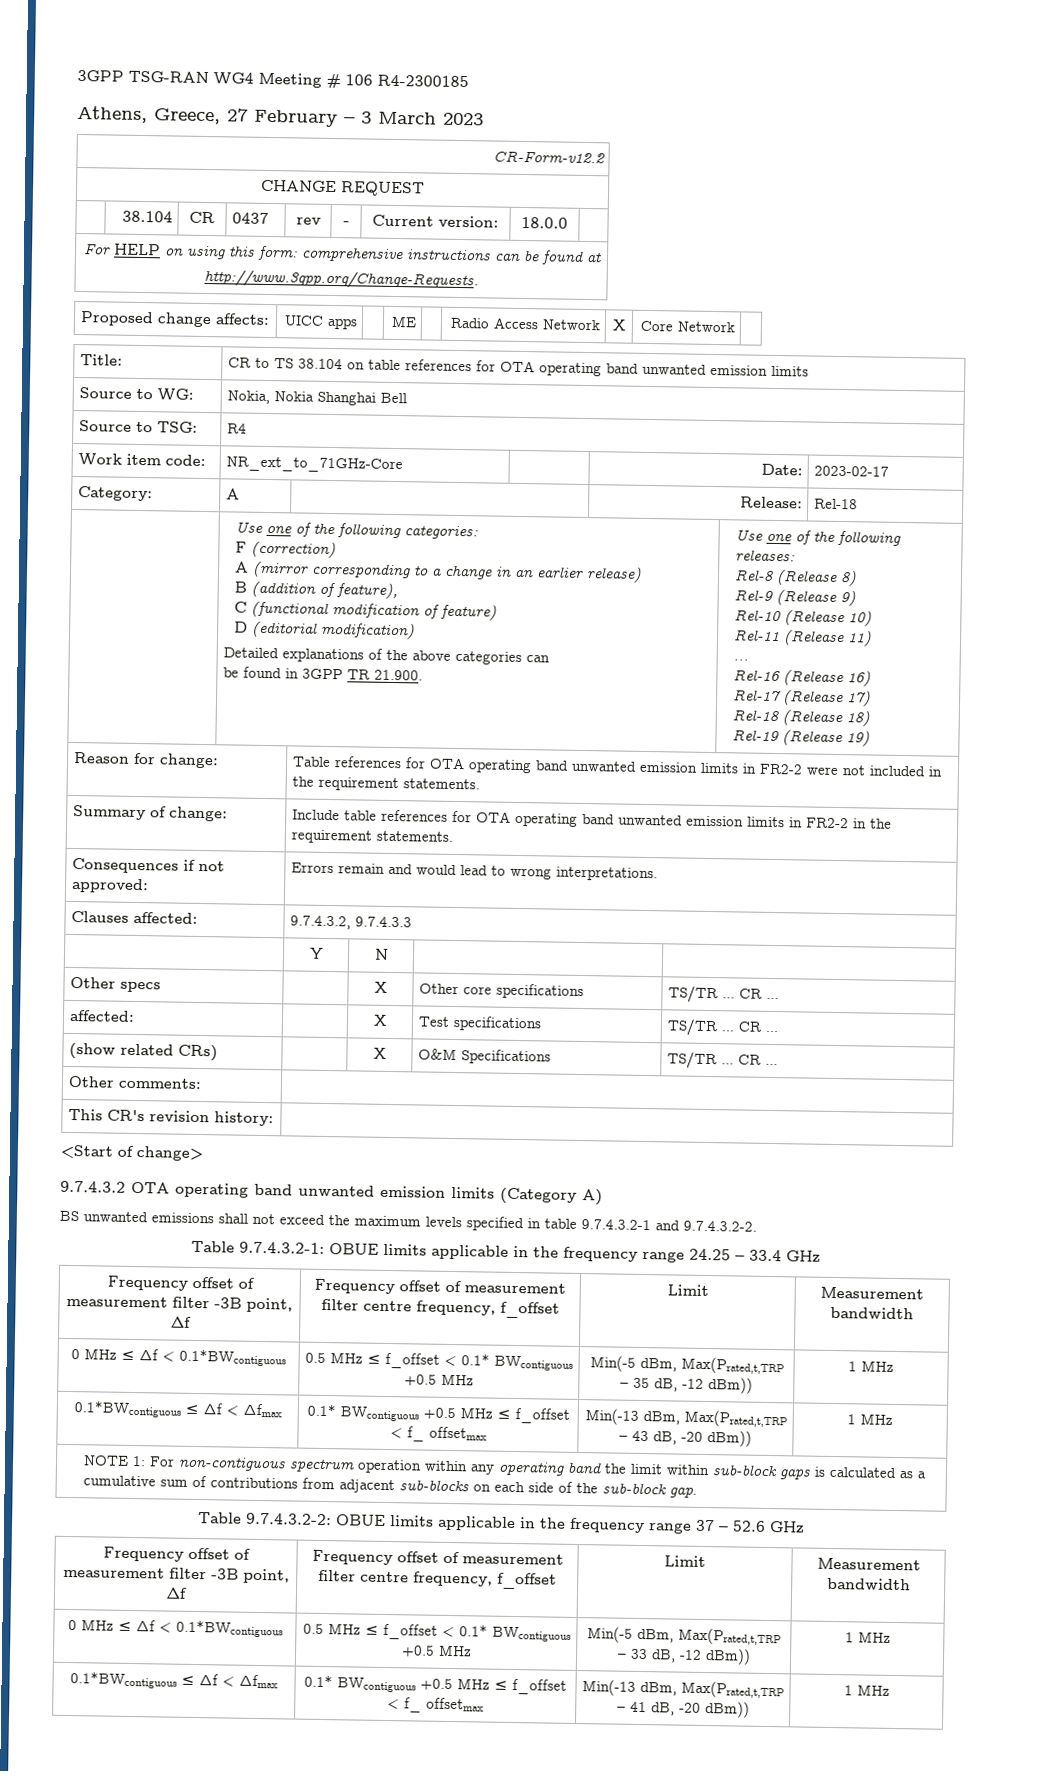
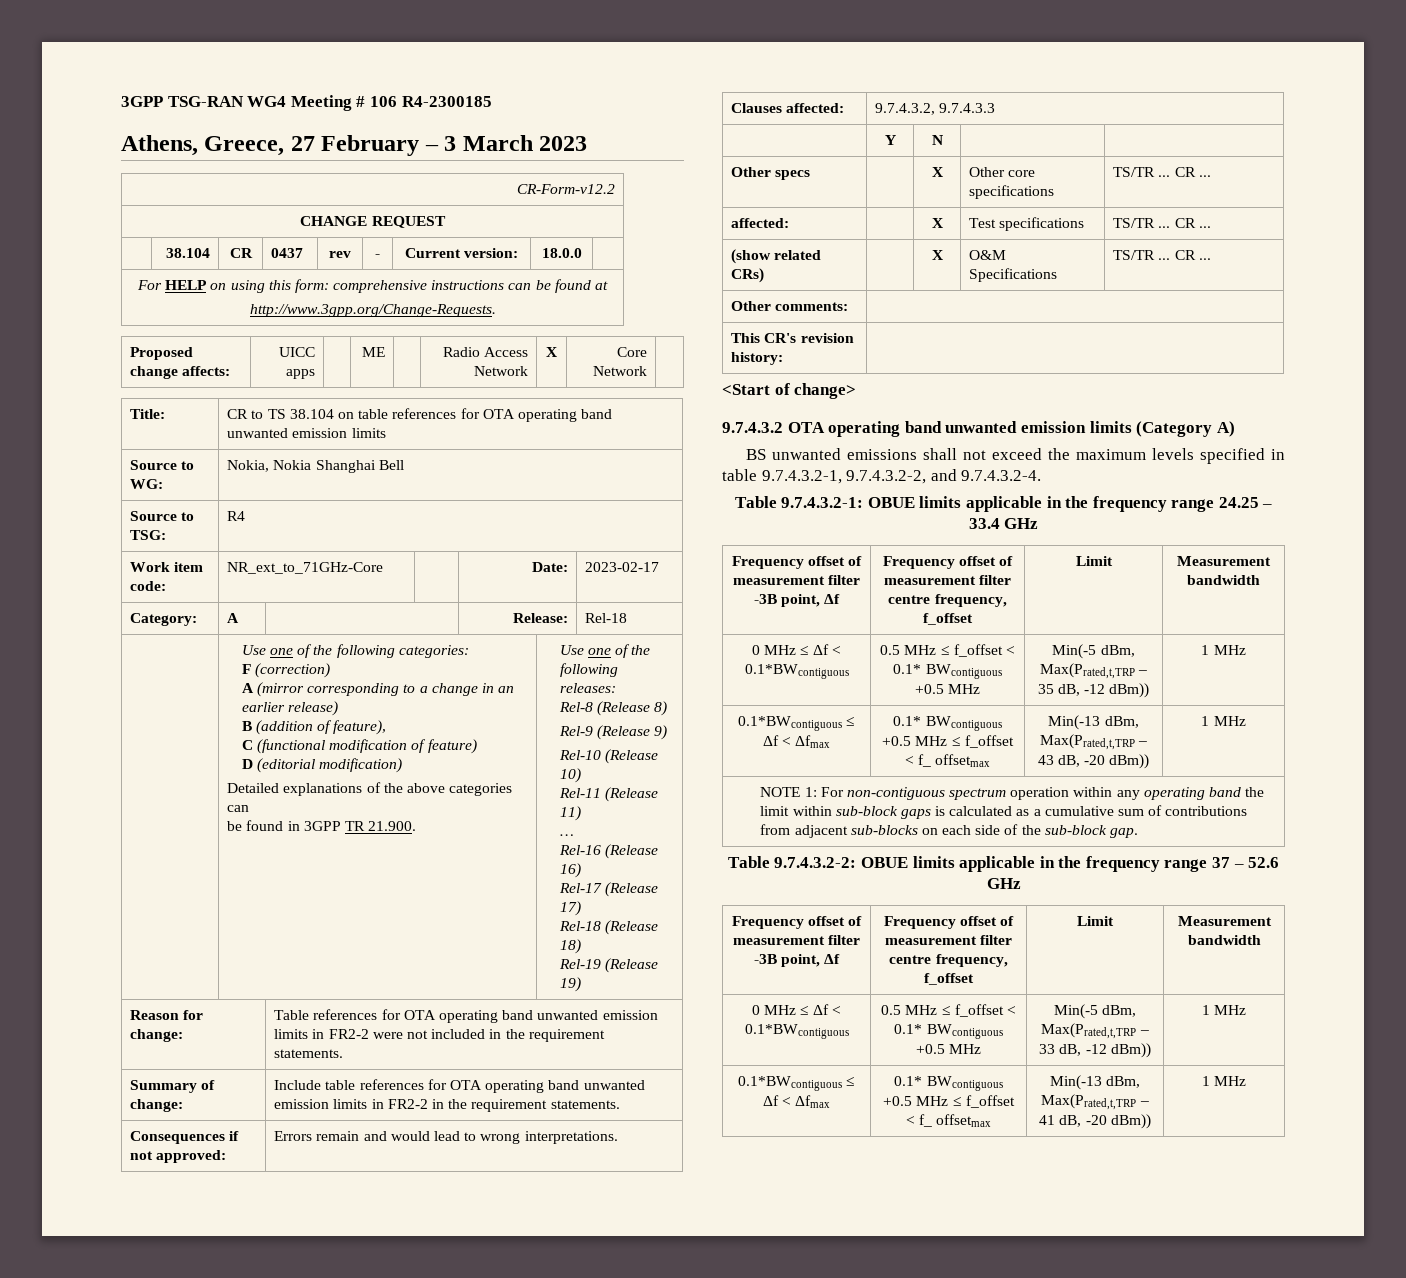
[581,1219,757,1232] 9.7.4.3.2-1 and 9.7.4.3.2-2. -> [761,469,1042,484] 9.7.4.3.2-1, 9.7.4.3.2-2, and 9.7.4.3.2-4.

